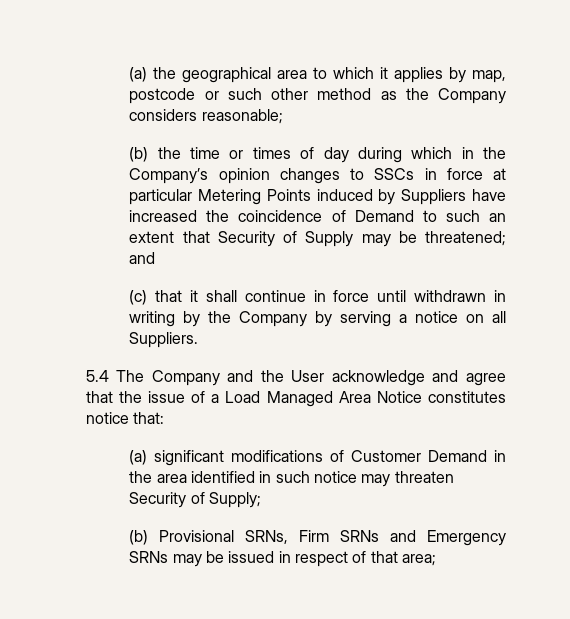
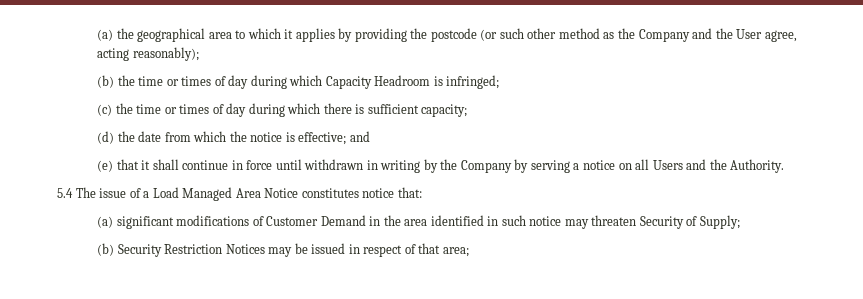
[471,70,506,83] [129,88,219,104] map, postcode or -> [354,28,498,42] providing the postcode (or
[129,109,283,124] considers reasonable; -> [692,28,797,42] [97,47,199,61] and the User agree, acting reasonably);
[461,147,506,159] [129,168,506,184] [129,189,506,205] [129,210,506,222] [129,231,506,247] in the Company’s opinion changes to SSCs in force at particular Metering Points induced by Suppliers have increased the coincidence of Demand to such an extent that Security of Supply may be threatened; -> [325,75,500,89] [97,103,468,117] [97,131,347,145] Capacity Headroom is infringed; // (c) the time or times of day during which there is sufficient capacity; // (d) the date from which the notice is effective;
[129,290,148,305] (c) -> [97,160,114,172] (e)
[129,332,199,348] [85,370,507,386] [85,391,142,403] Suppliers. // 5.4 The Company and the User acknowledge and agree that the -> [652,159,785,173] [57,187,96,198] Users and the Authority. // 5.4 The
[159,530,507,546] [129,551,169,563] Provisional SRNs, Firm SRNs and Emergency SRNs -> [117,244,265,257] Security Restriction Notices

